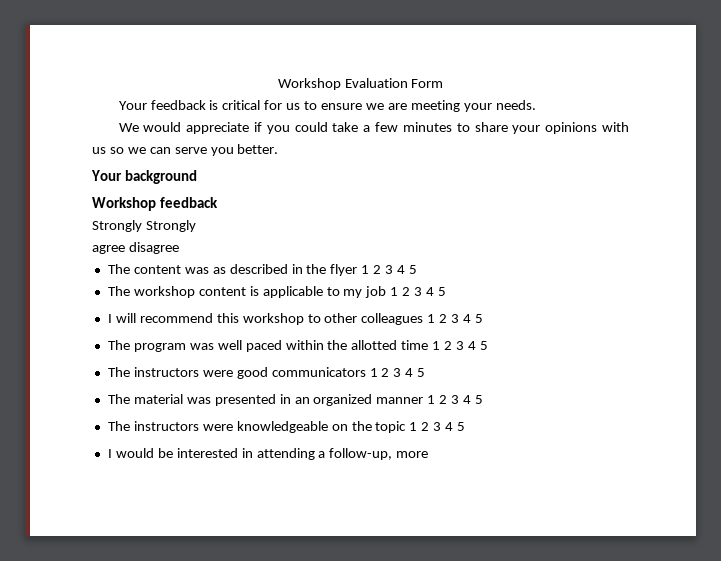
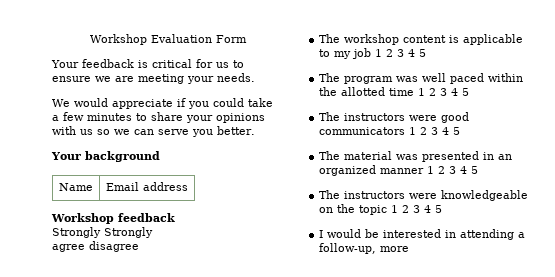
(197, 177) none -> [59,183,93,191] [106,182,188,191] // Name | Email address
[107,264,417,276] // The content was as described in the flyer 1 2 3 4 5 -> (139, 246) none
[107,313,483,325] // I will recommend this workshop to other colleagues 1 2 3 4 5 -> (427, 53) none

